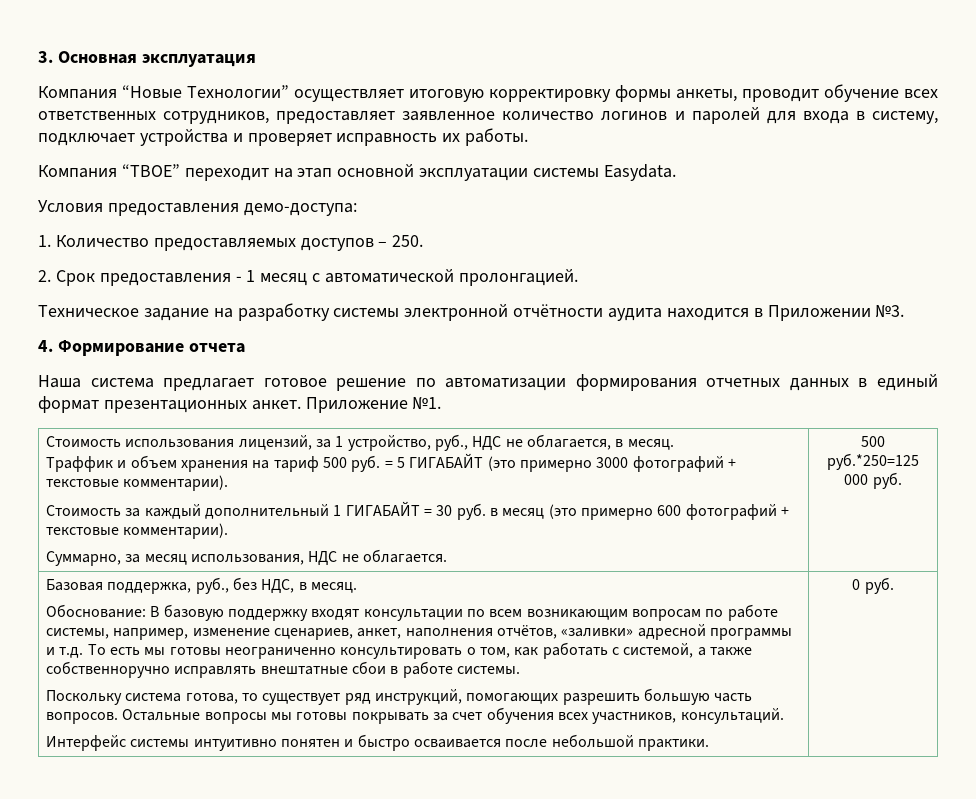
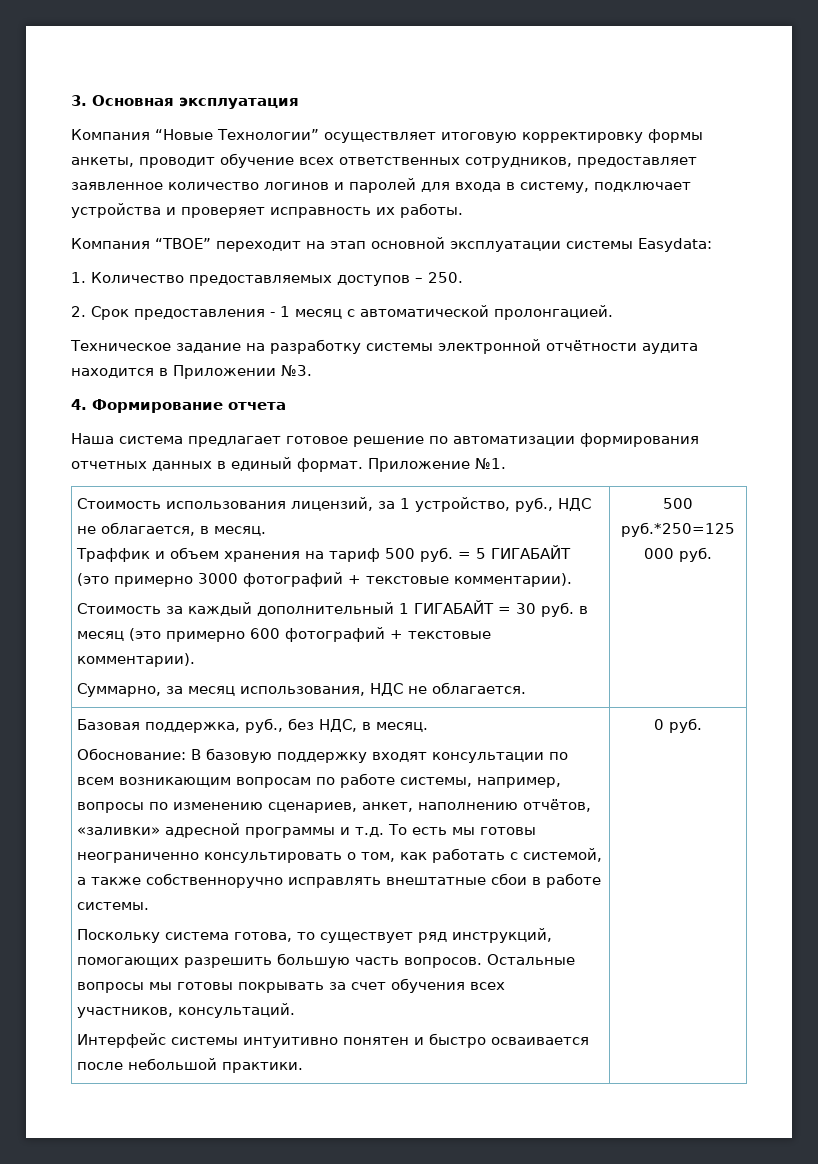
[603,164,676,181] [38,200,357,216] Easydata. // Условия предоставления демо-доступа: -> [638,238,712,252] Easydata:
[38,396,301,413] формат презентационных анкет. -> [297,458,363,472] формат.
[192,628,270,636] изменение -> [76,802,263,813] вопросы по изменению
[405,628,493,637] наполнения -> [417,802,518,810] наполнению

